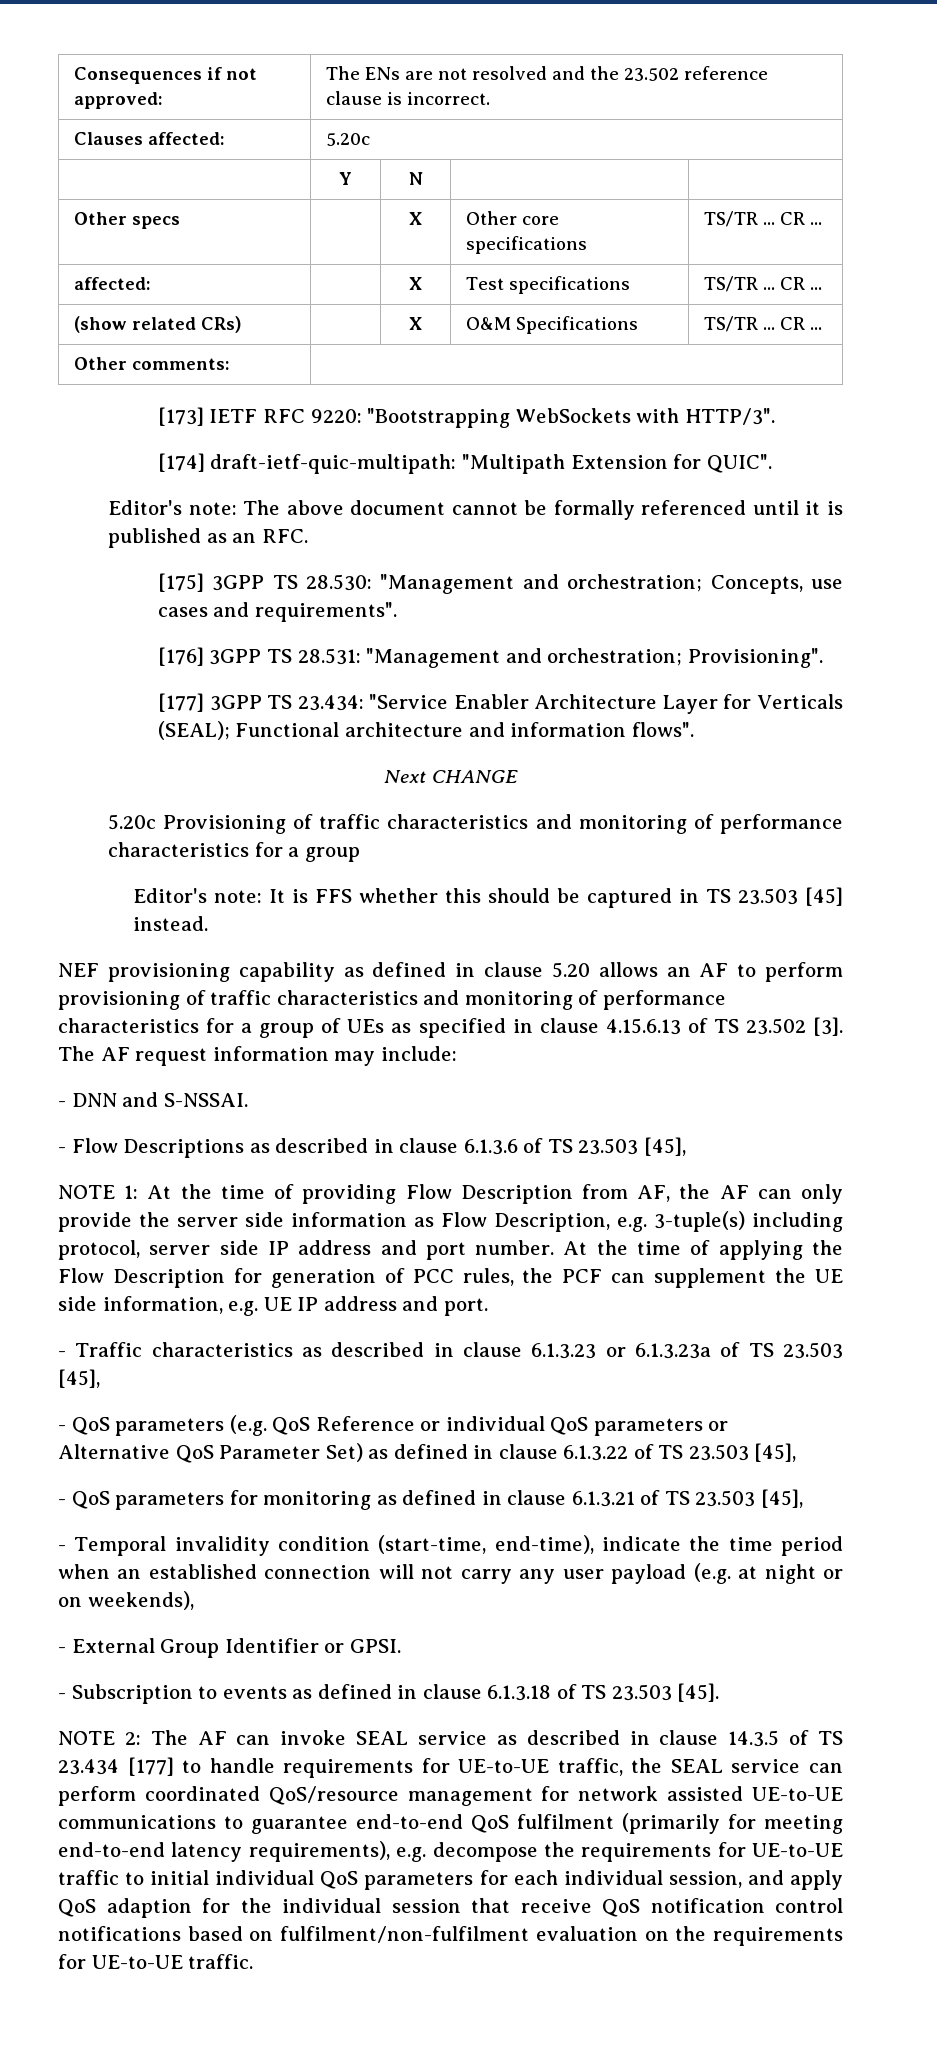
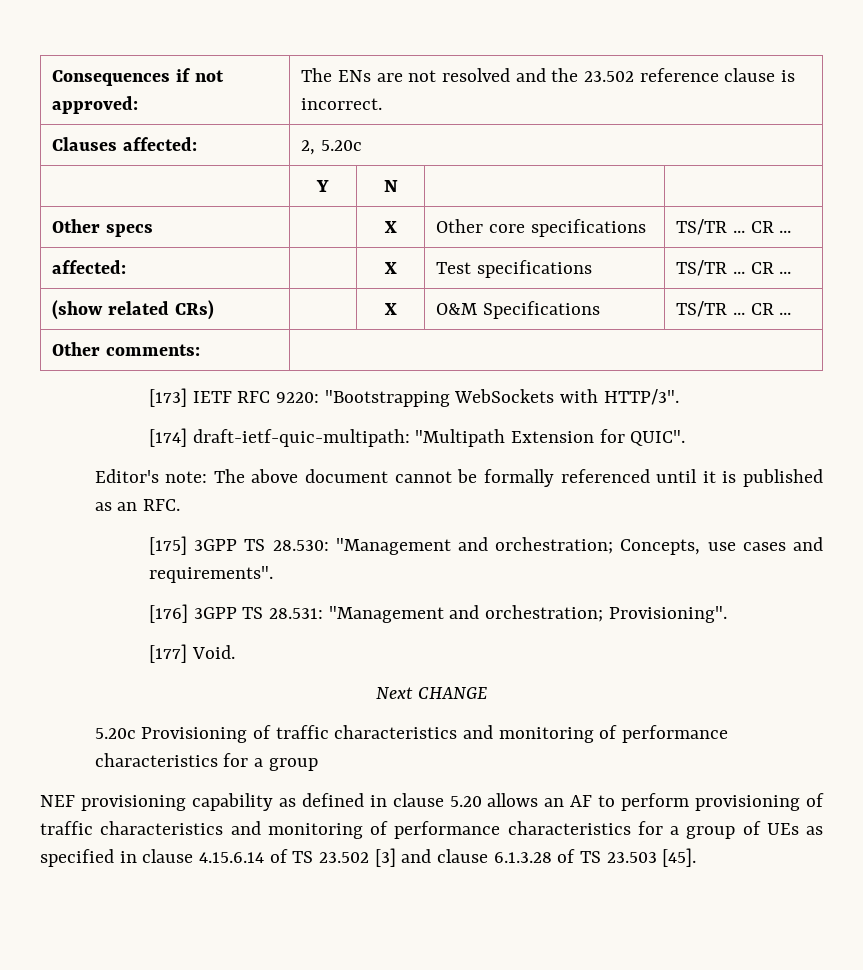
(226, 138) none -> [301,140,316,155] 2,
[209,694,844,714] [157,721,694,740] 3GPP TS 23.434: "Service Enabler Architecture Layer for Verticals (SEAL); Functional architecture and information flows". -> [191,645,235,659] Void.
[132,887,844,908] [132,916,208,931] // Editor's note: It is FFS whether this should be captured in TS 23.503 [45] instead. -> (318, 764) none
[605,1018,681,1035] 4.15.6.13 -> [199,852,265,863] 4.15.6.14
[812,1017,843,1036] [58,1046,457,1066] [58,1092,248,1107] [58,1137,686,1158] [58,1184,843,1204] [58,1211,843,1232] [58,1240,844,1260] [58,1268,843,1288] [58,1296,488,1316] [58,1342,843,1359] [58,1369,100,1388] [58,1415,729,1436] [58,1443,797,1463] [58,1489,803,1510] [58,1535,844,1556] [58,1563,843,1584] [58,1591,194,1610] [58,1638,401,1658] [58,1683,720,1704] [58,1730,844,1747] [58,1757,843,1778] [58,1786,843,1806] [58,1813,843,1834] [58,1841,843,1862] [58,1870,843,1890] [58,1898,843,1918] [58,1926,843,1946] [58,1954,254,1969] [3]. The AF request information may include: // - DNN and S-NSSAI. // - Flow Descriptions as described in clause 6.1.3.6 of TS 23.503 [45], // NOTE 1: At the time of providing Flow Description from AF, the AF can only provide the server side information as Flow Description, e.g. 3-tuple(s) including protocol, server side IP address and port number. At the time of applying the Flow Description for generation of PCC rules, the PCF can supplement the UE side information, e.g. UE IP address and port. // - Traffic characteristics as described in clause 6.1.3.23 or 6.1.3.23a of TS 23.503 [45], // - QoS parameters (e.g. QoS Reference or individual QoS parameters or Alternative QoS Parameter Set) as defined in clause 6.1.3.22 of TS 23.503 [45], // - QoS parameters for monitoring as defined in clause 6.1.3.21 of TS 23.503 [45], // - Temporal invalidity condition (start-time, end-time), indicate the time period when an established connection will not carry any user payload (e.g. at night or on weekends), // - External Group Identifier or GPSI. // - Subscription to events as defined in clause 6.1.3.18 of TS 23.503 [45]. // NOTE 2: The AF can invoke SEAL service as described in clause 14.3.5 of TS 23.434 [177] to handle requirements for UE-to-UE traffic, the SEAL service can perform coordinated QoS/resource management for network assisted UE-to-UE communications to guarantee end-to-end QoS fulfilment (primarily for meeting end-to-end latency requirements), e.g. decompose the requirements for UE-to-UE traffic to initial individual QoS parameters for each individual session, and apply QoS adaption for the individual session that receive QoS notification control notifications based on fulfilment/non-fulfilment evaluation on the requirements for UE-to-UE traffic. -> [374,848,697,867] [3] and clause 6.1.3.28 of TS 23.503 [45].

